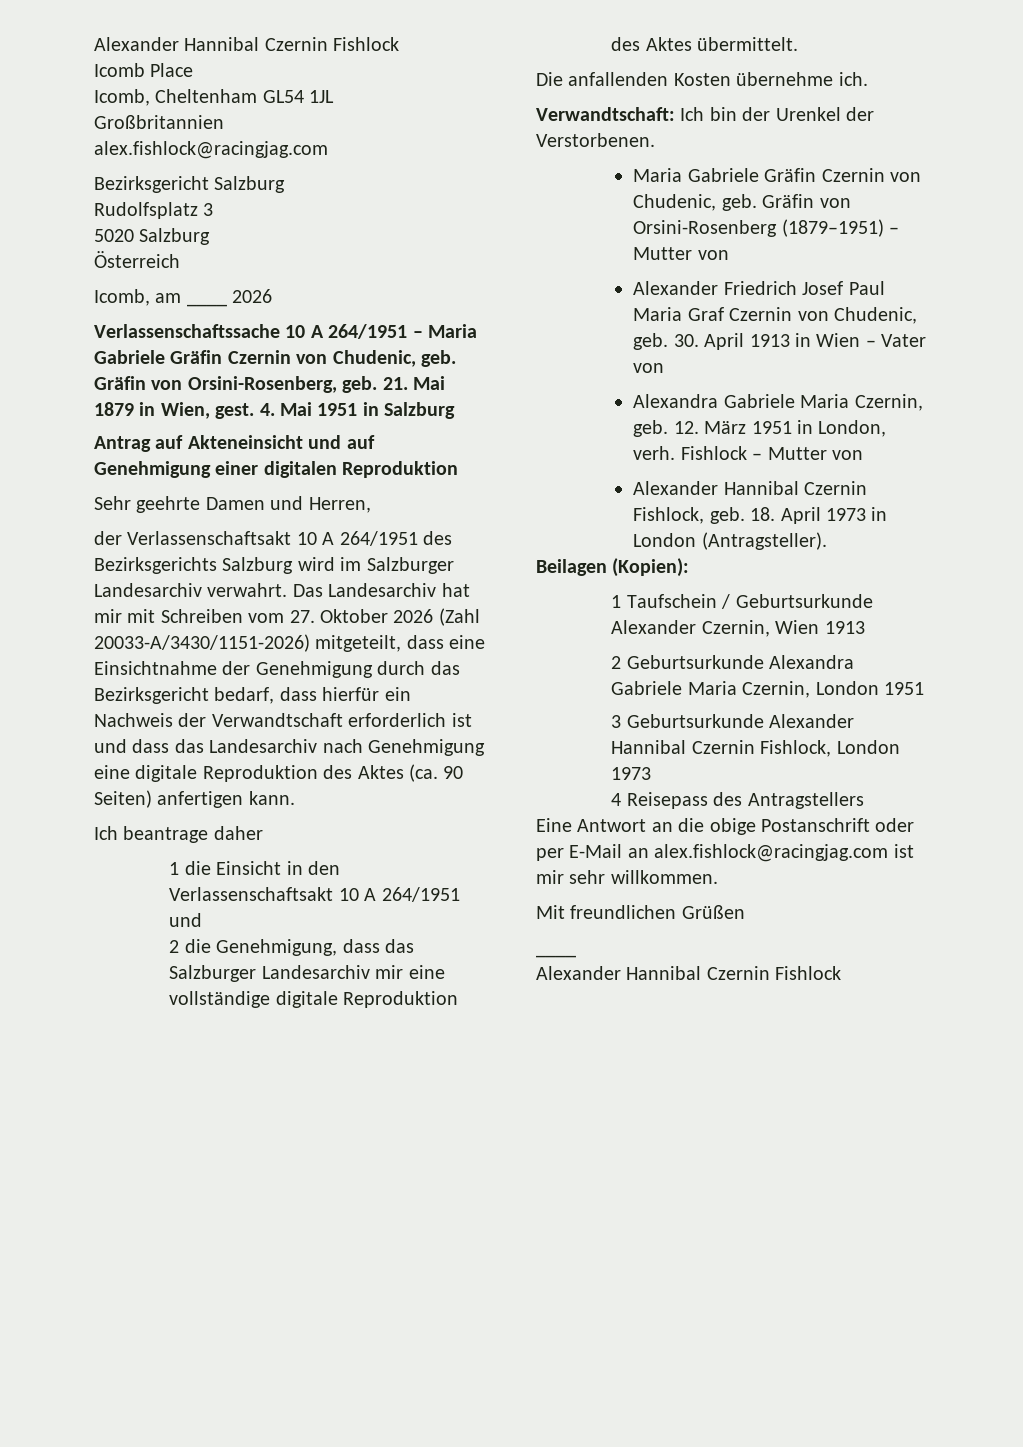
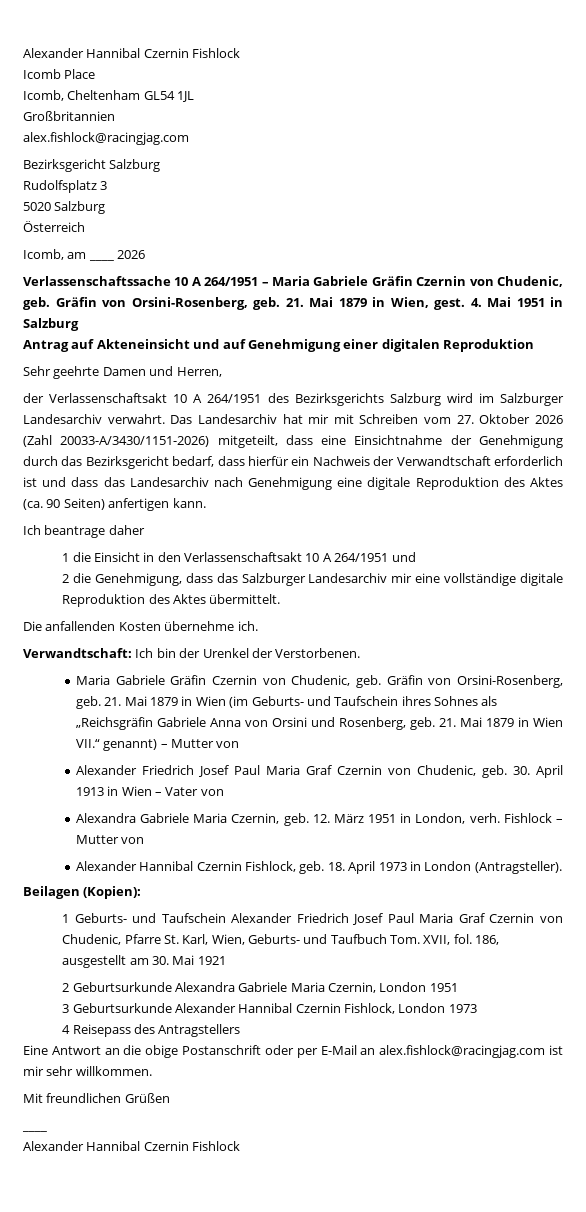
[633,219,884,237] Orsini-Rosenberg (1879–1951) -> [456,675,563,688] [75,696,498,709] [75,717,563,730] [75,739,158,751] Orsini-Rosenberg, geb. 21. Mai 1879 in Wien (im Geburts- und Taufschein ihres Sohnes als „Reichsgräfin Gabriele Anna von Orsini und Rosenberg, geb. 21. Mai 1879 in Wien VII.“ genannt)
[626,594,873,609] [611,620,865,637] Taufschein / Geburtsurkunde Alexander Czernin, Wien 1913 -> [74,913,563,925] [62,934,500,945] [62,955,226,968] Geburts- und Taufschein Alexander Friedrich Josef Paul Maria Graf Czernin von Chudenic, Pfarre St. Karl, Wien, Geburts- und Taufbuch Tom. XVII, fol. 186, ausgestellt am 30. Mai 1921

